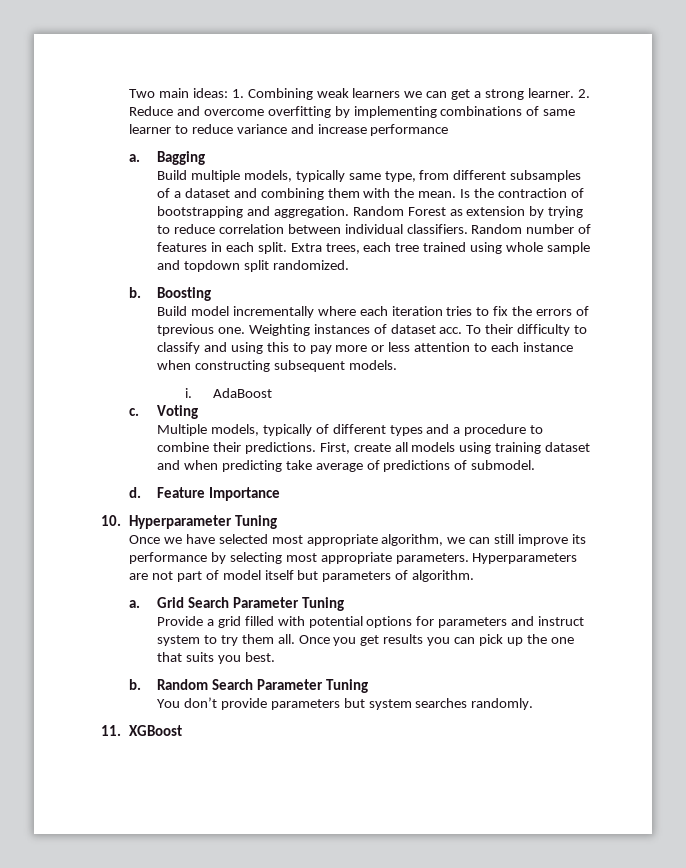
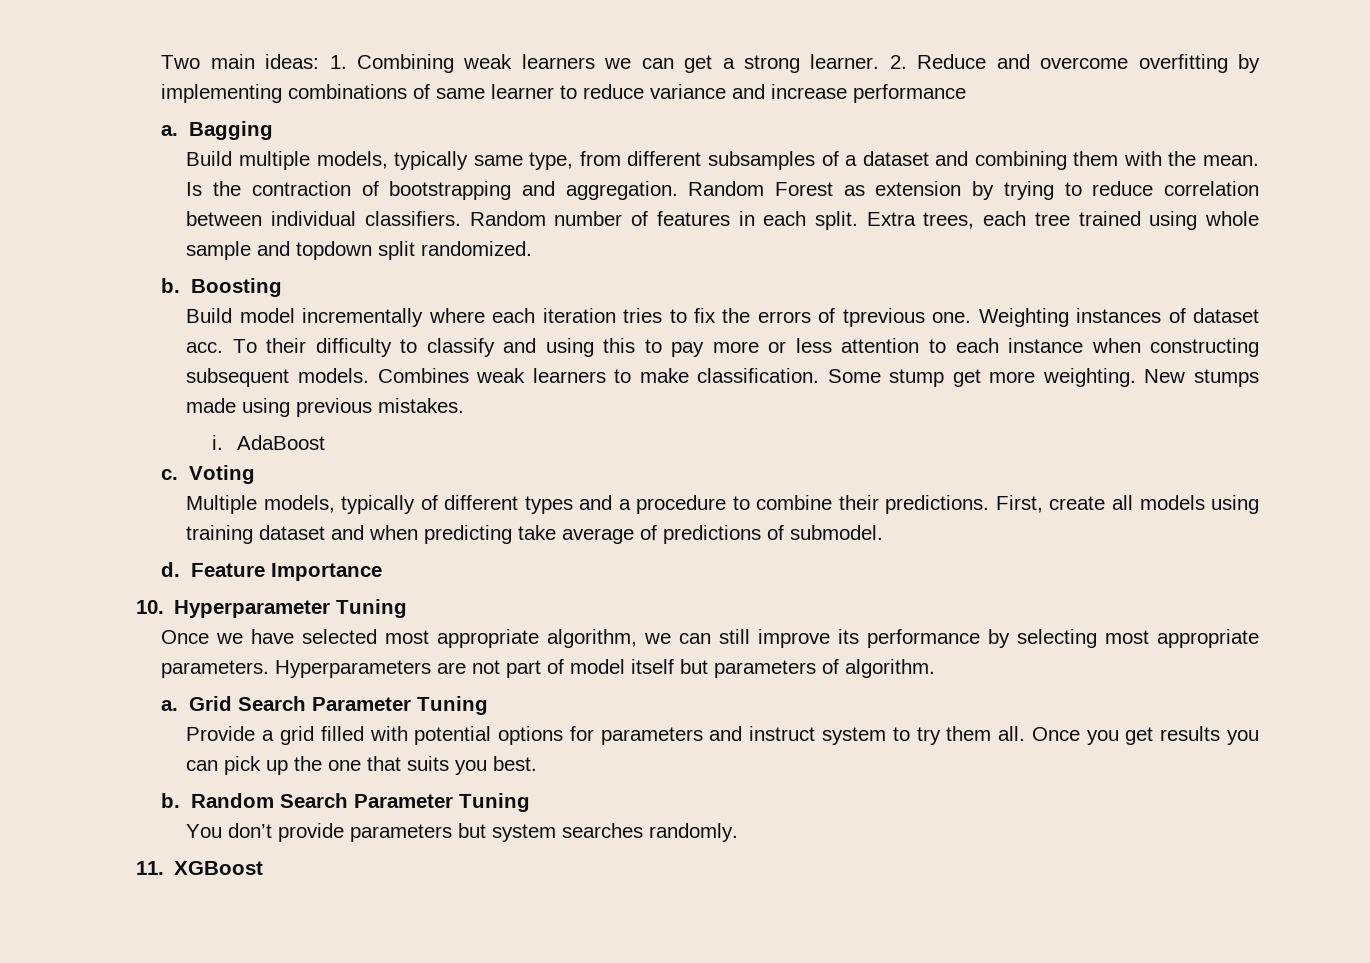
(397, 365) none -> [377,368,1259,387] [186,398,465,417] Combines weak learners to make classification. Some stump get more weighting. New stumps made using previous mistakes.

